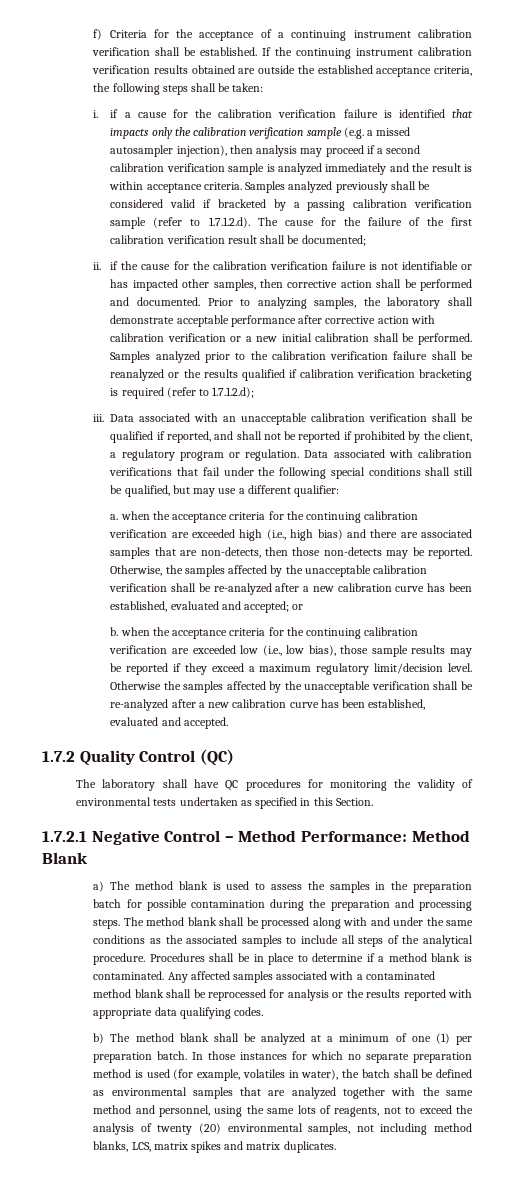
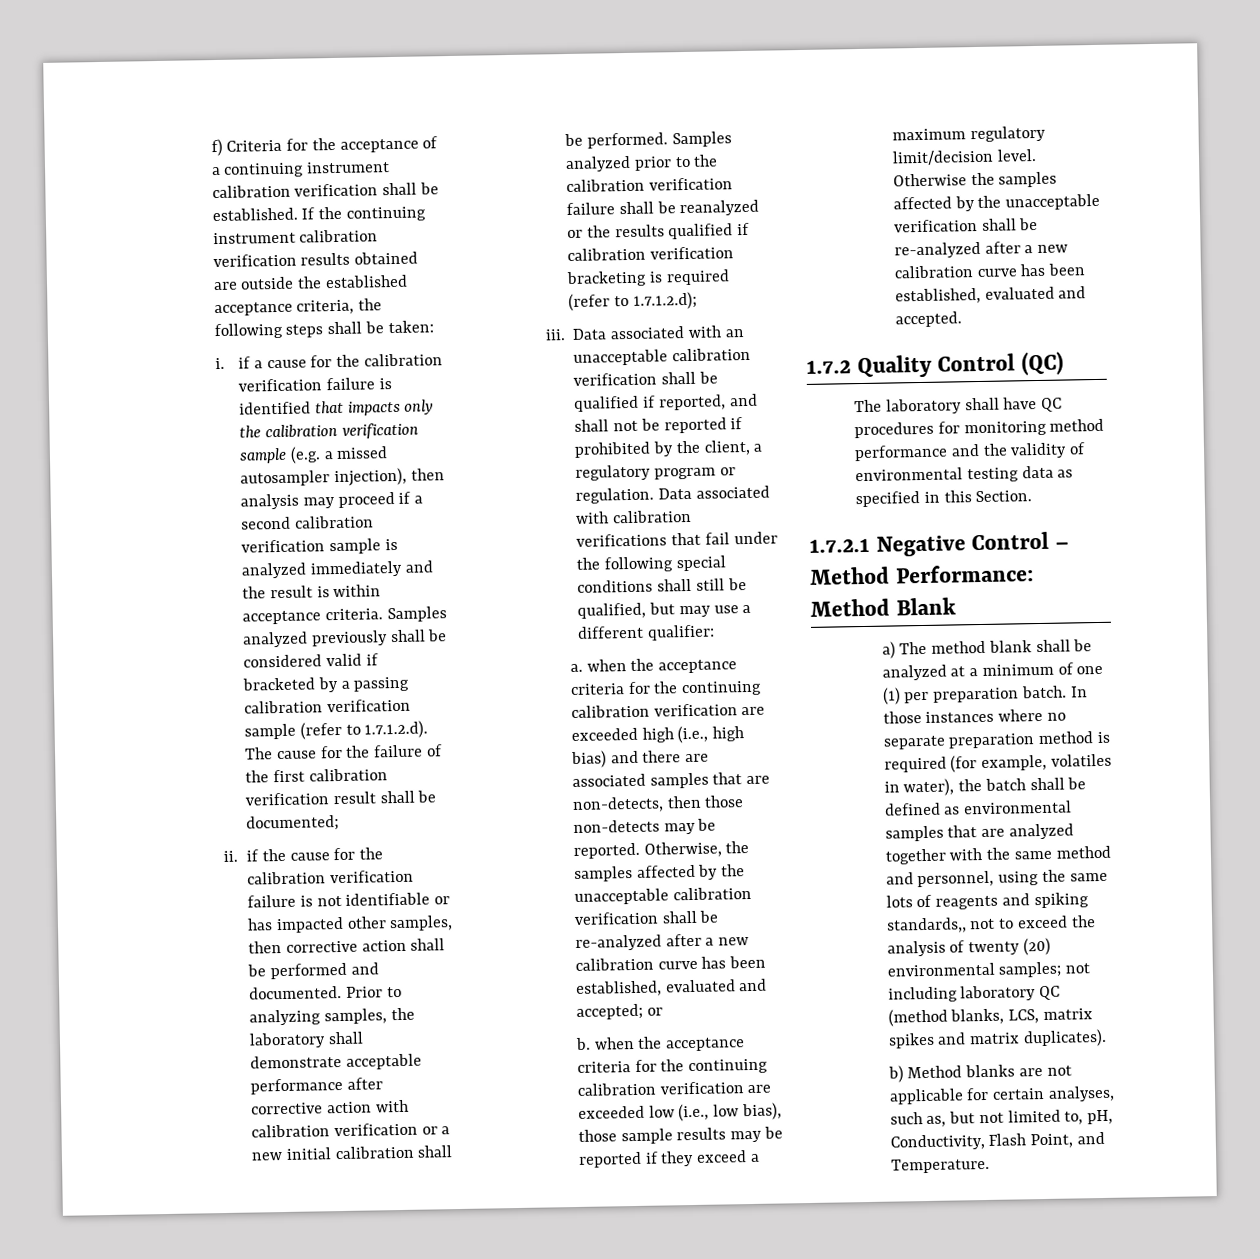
(388, 785) none -> [1049,418,1105,432] [854,444,980,462] method performance and
[153,797,238,806] tests undertaken -> [966,465,1054,483] testing data
[212,881,472,893] [93,899,473,911] [93,917,474,929] [93,935,474,947] [93,953,472,965] [93,971,435,983] [93,989,472,1001] [93,1007,264,1019] [93,1033,209,1044] is used to assess the samples in the preparation batch for possible contamination during the preparation and processing steps. The method blank shall be processed along with and under the same conditions as the associated samples to include all steps of the analytical procedure. Procedures shall be in place to determine if a method blank is contaminated. Any affected samples associated with a contaminated method blank shall be reprocessed for analysis or the results reported with appropriate data qualifying codes. // b) The method blank -> (1032, 646) none
[292,1051,344,1060] for which -> [998,708,1044,722] where
[146,1069,170,1078] used -> [883,756,947,773] required
[334,1107,380,1117] reagents, -> [935,892,1089,910] [885,917,967,934] reagents and spiking standards,,
[308,1123,351,1135] samples, -> [998,961,1063,978] samples;
[434,1123,473,1132] method -> [960,985,1061,1002] [887,1008,948,1027] laboratory QC (method
[283,1141,336,1153] duplicates. -> [1022,1028,1107,1048] [887,1064,1072,1083] [888,1085,1115,1105] [889,1109,1114,1128] [889,1131,1105,1151] [890,1157,990,1174] duplicates). // b) Method blanks are not applicable for certain analyses, such as, but not limited to, pH, Conductivity, Flash Point, and Temperature.

